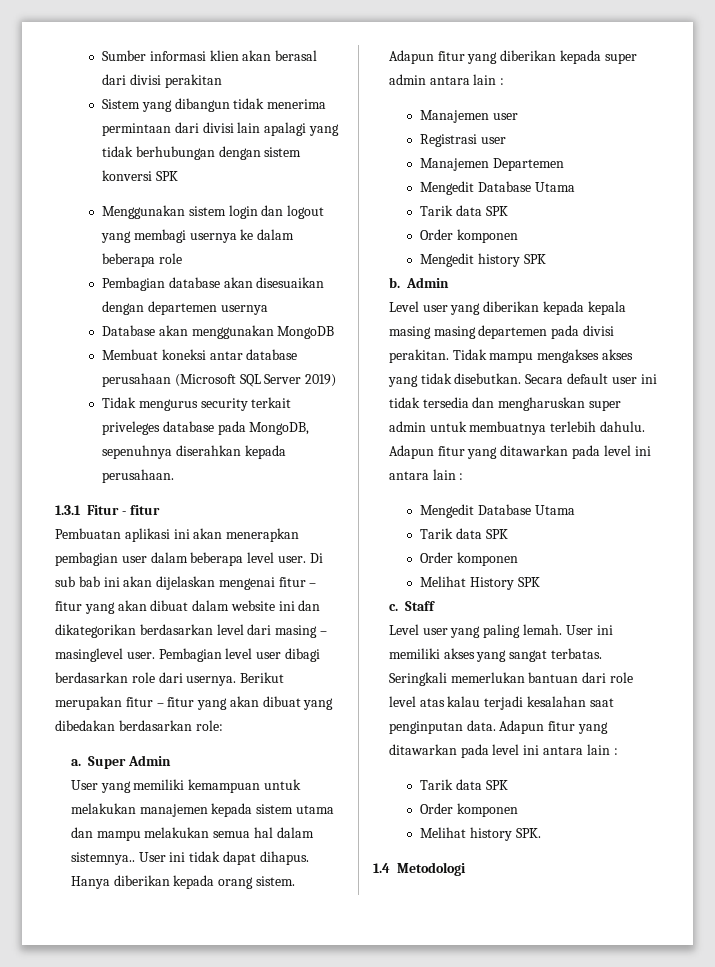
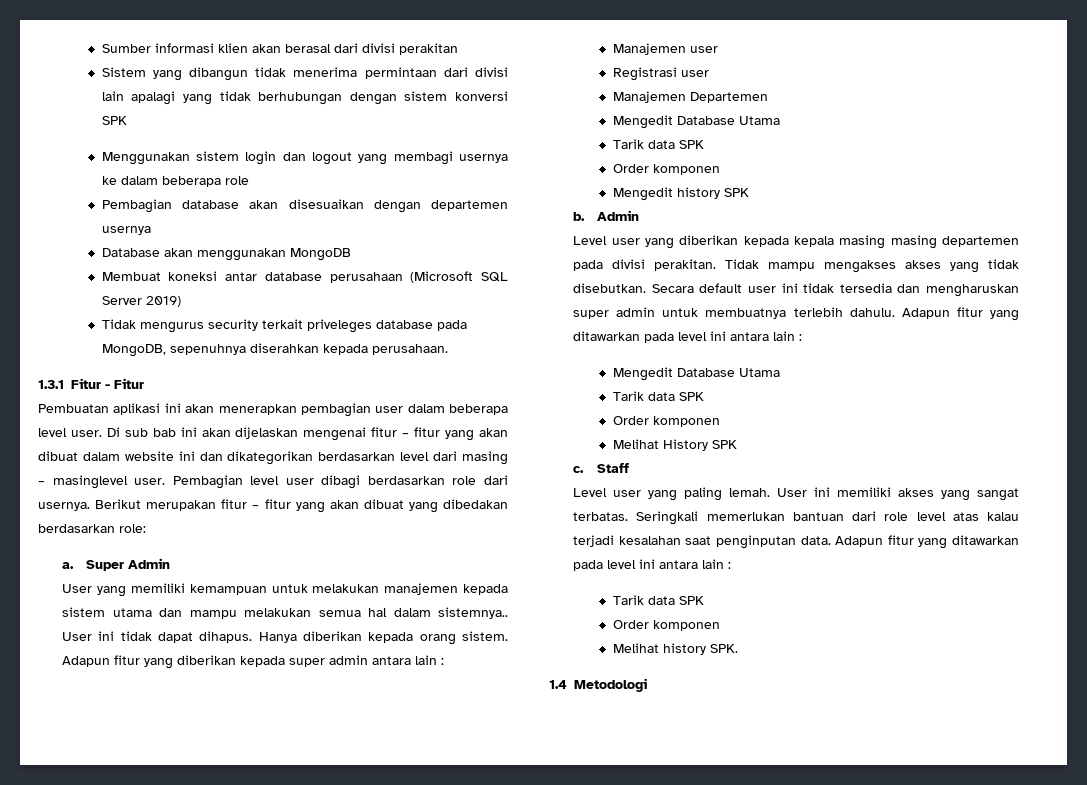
[129,505,160,515] fitur -> [114,378,144,389] Fitur

